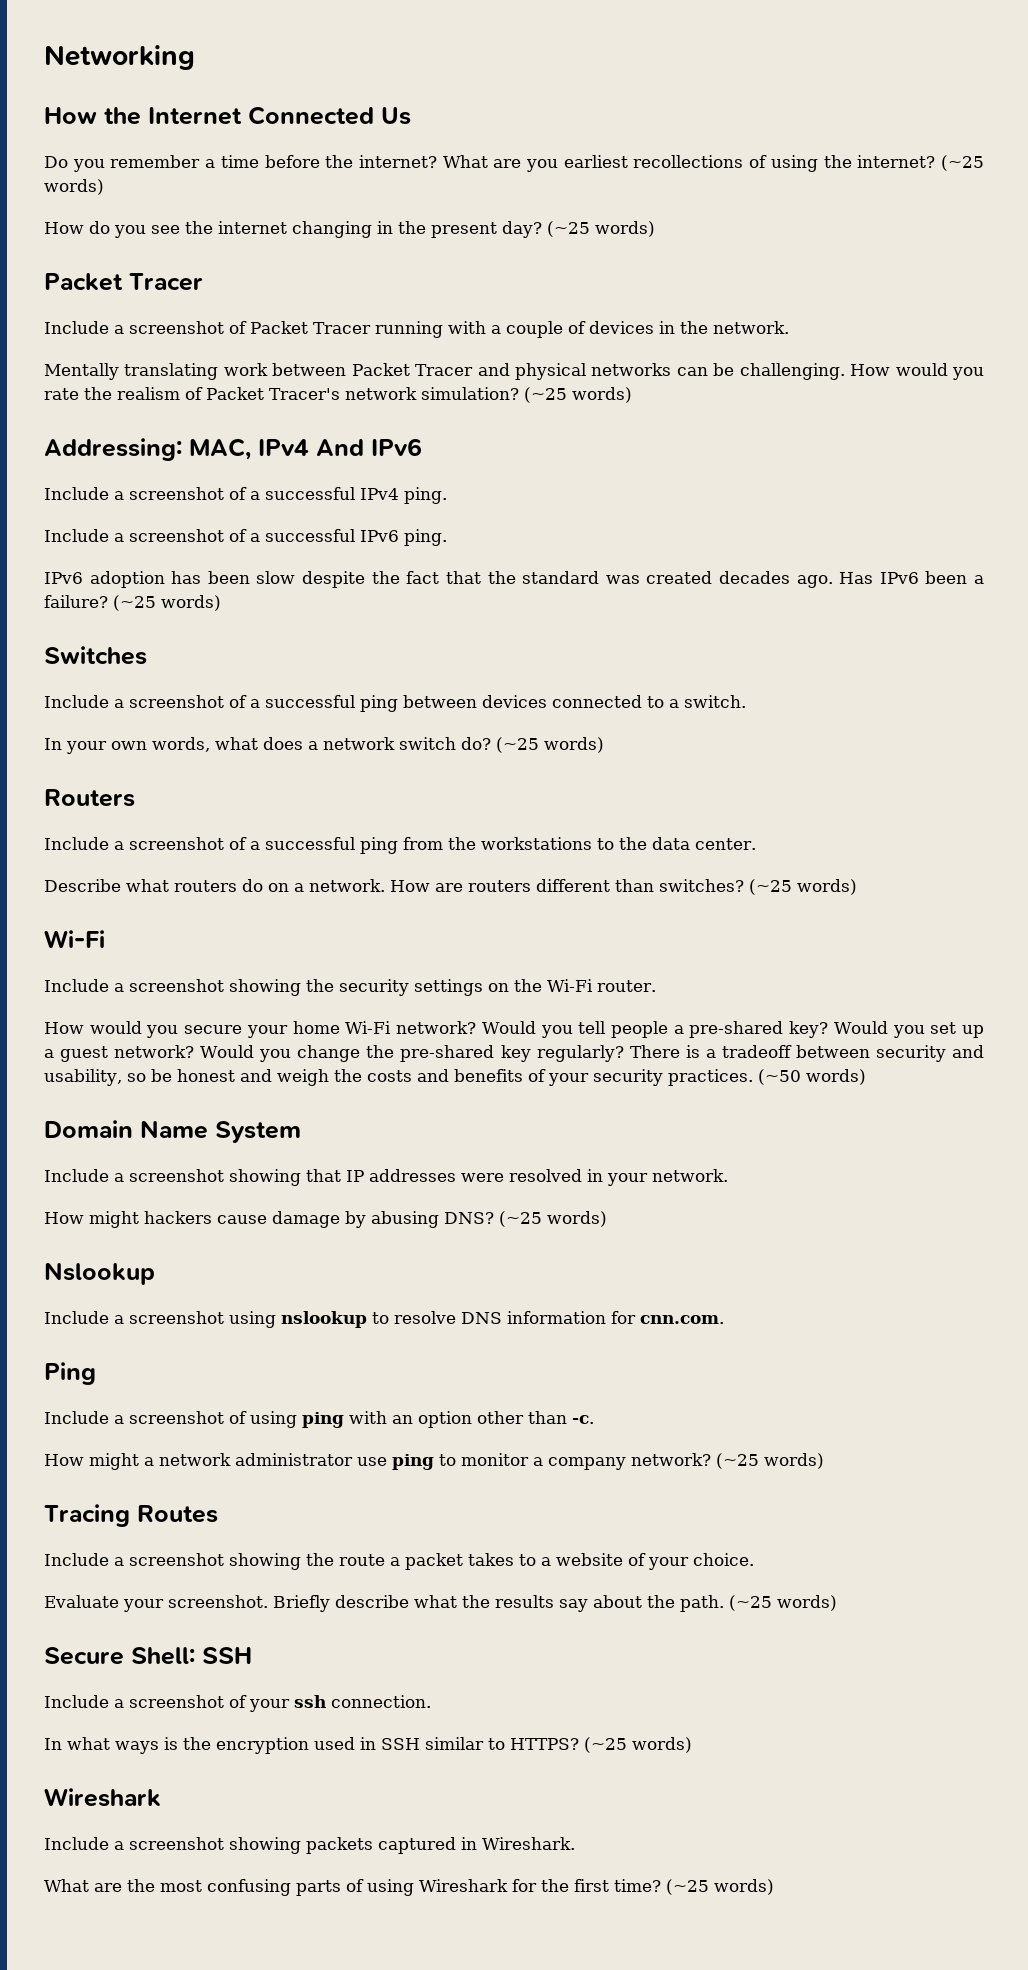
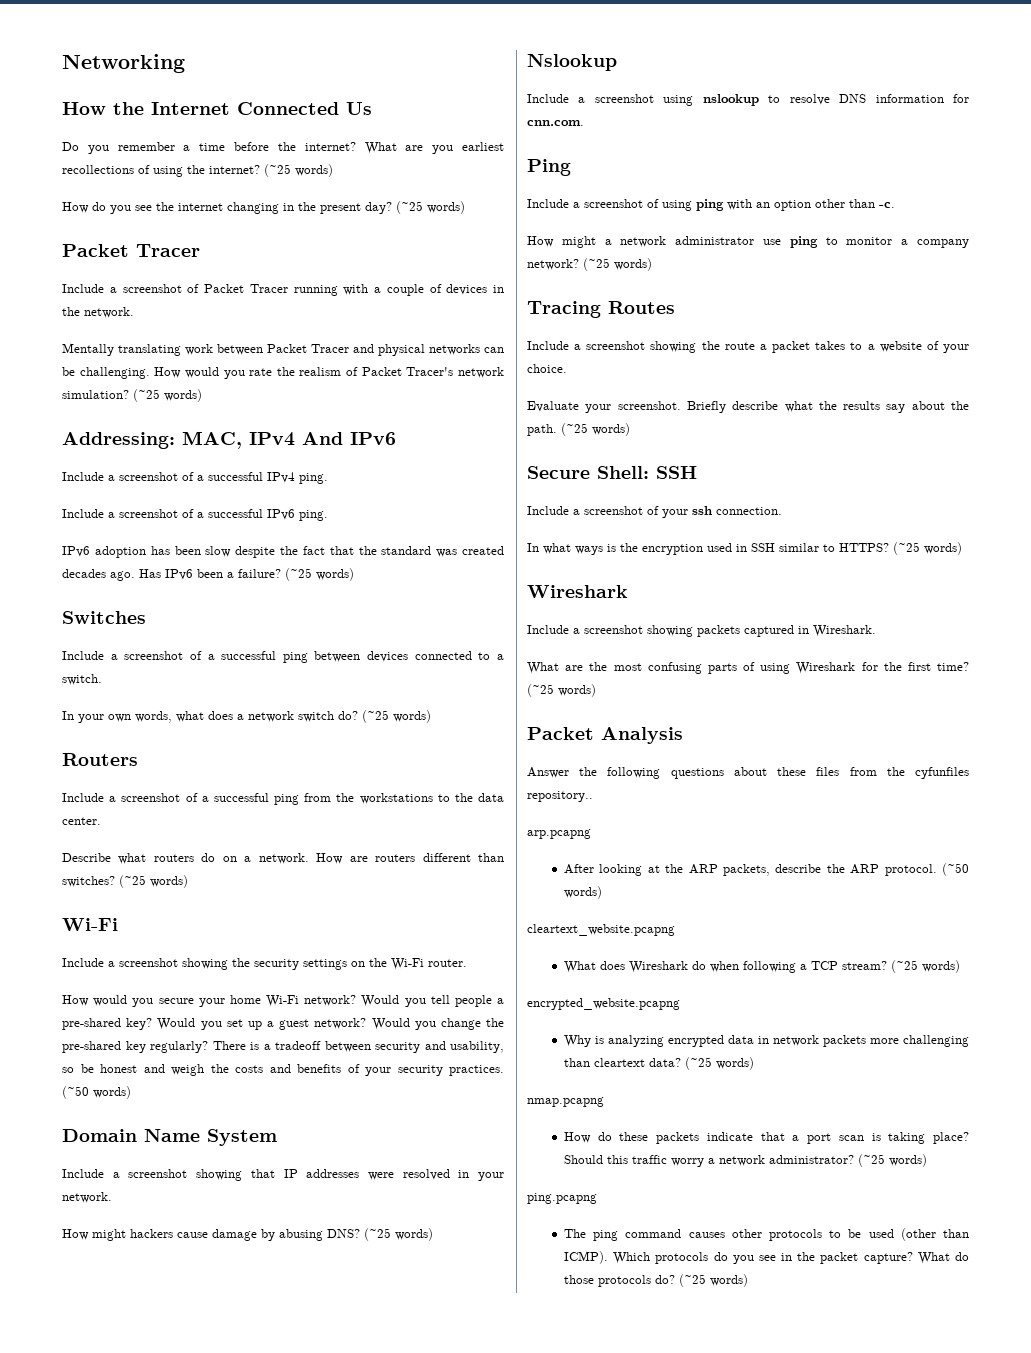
(774, 1887) none -> [527,727,683,744] [527,767,969,779] [527,791,593,802] [527,829,591,839] [563,863,970,876] [563,886,602,899] [527,924,675,936] [563,960,960,973] [527,998,680,1010] [563,1035,969,1047] [563,1057,754,1070] [527,1097,604,1107] [563,1132,969,1144] [563,1154,927,1167] [527,1193,597,1204] [563,1228,969,1241] [563,1251,969,1264] [563,1274,748,1287] // Packet Analysis // Answer the following questions about these files from the cyfunfiles repository.. // arp.pcapng // After looking at the ARP packets, describe the ARP protocol. (~50 words) // cleartext_website.pcapng // What does Wireshark do when following a TCP stream? (~25 words) // encrypted_website.pcapng // Why is analyzing encrypted data in network packets more challenging than cleartext data? (~25 words) // nmap.pcapng // How do these packets indicate that a port scan is taking place? Should this traffic worry a network administrator? (~25 words) // ping.pcapng // The ping command causes other protocols to be used (other than ICMP). Which protocols do you see in the packet capture? What do those protocols do? (~25 words)

